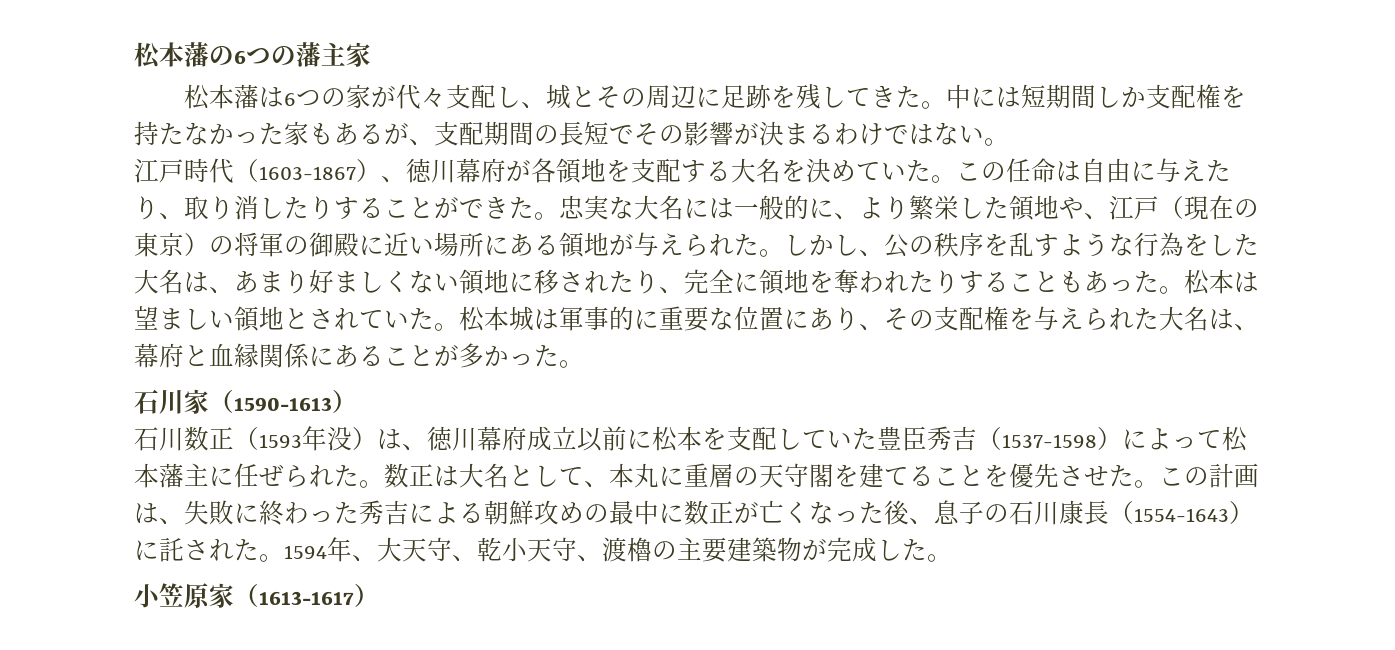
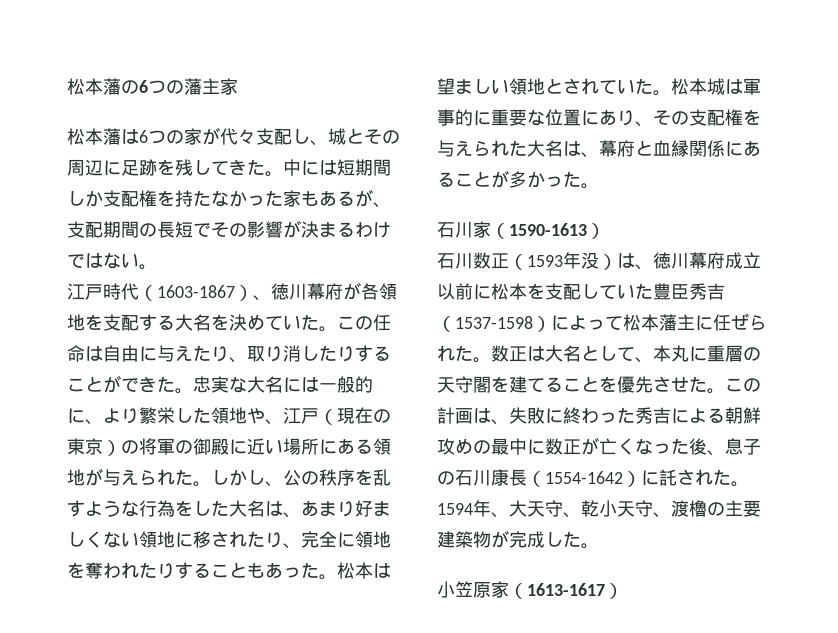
[1134,508,1229,522] 1554-1643 -> [545,471,623,484] 1554-1642

